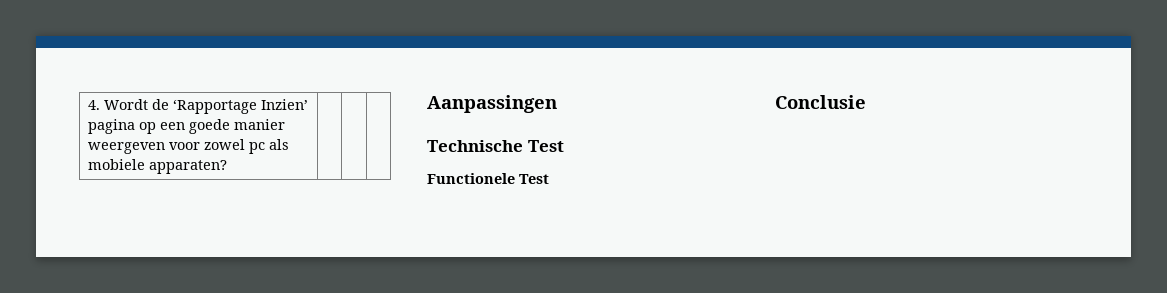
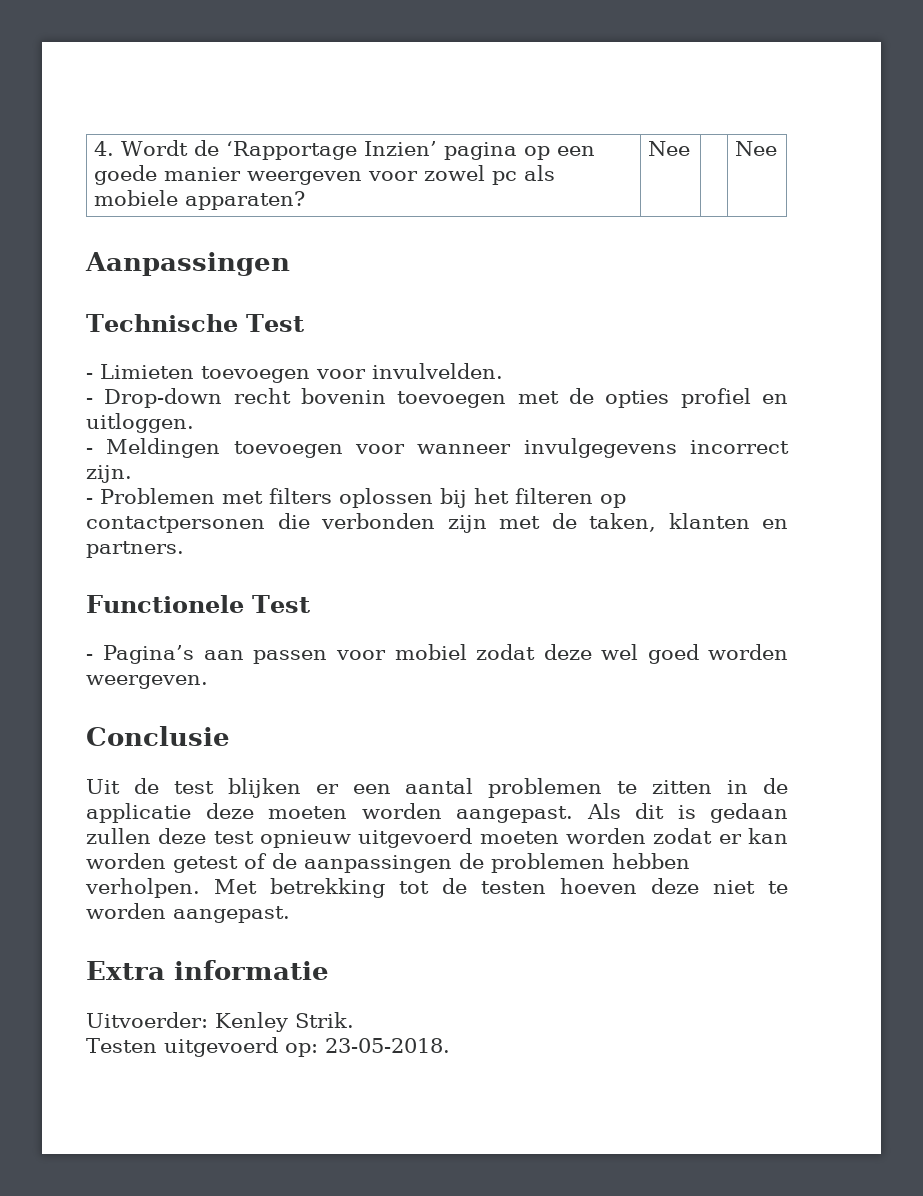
(227, 167) | | -> [648,141,691,156] [735,141,778,156] Nee | | Nee
[427,173,549,184] [775,95,866,109] Functionele Test // Conclusie -> [86,363,503,383] [86,388,788,408] [86,413,194,433] [86,438,789,458] [86,465,132,483] [86,488,626,508] [86,513,788,533] [86,541,184,558] [86,595,310,613] [86,644,788,664] [86,675,208,689] [86,726,230,746] [86,778,788,798] [86,803,788,823] [86,828,789,848] [86,853,690,873] [85,878,788,898] [86,903,290,923] [86,960,329,980] [86,1012,354,1032] [86,1037,450,1057] - Limieten toevoegen voor invulvelden. // - Drop-down recht bovenin toevoegen met de opties profiel en uitloggen. // - Meldingen toevoegen voor wanneer invulgegevens incorrect zijn. // - Problemen met filters oplossen bij het filteren op contactpersonen die verbonden zijn met de taken, klanten en partners. // Functionele Test // - Pagina’s aan passen voor mobiel zodat deze wel goed worden weergeven. // Conclusie // Uit de test blijken er een aantal problemen te zitten in de applicatie deze moeten worden aangepast. Als dit is gedaan zullen deze test opnieuw uitgevoerd moeten worden zodat er kan worden getest of de aanpassingen de problemen hebben verholpen. Met betrekking tot de testen hoeven deze niet te worden aangepast. // Extra informatie // Uitvoerder: Kenley Strik. // Testen uitgevoerd op: 23-05-2018.

